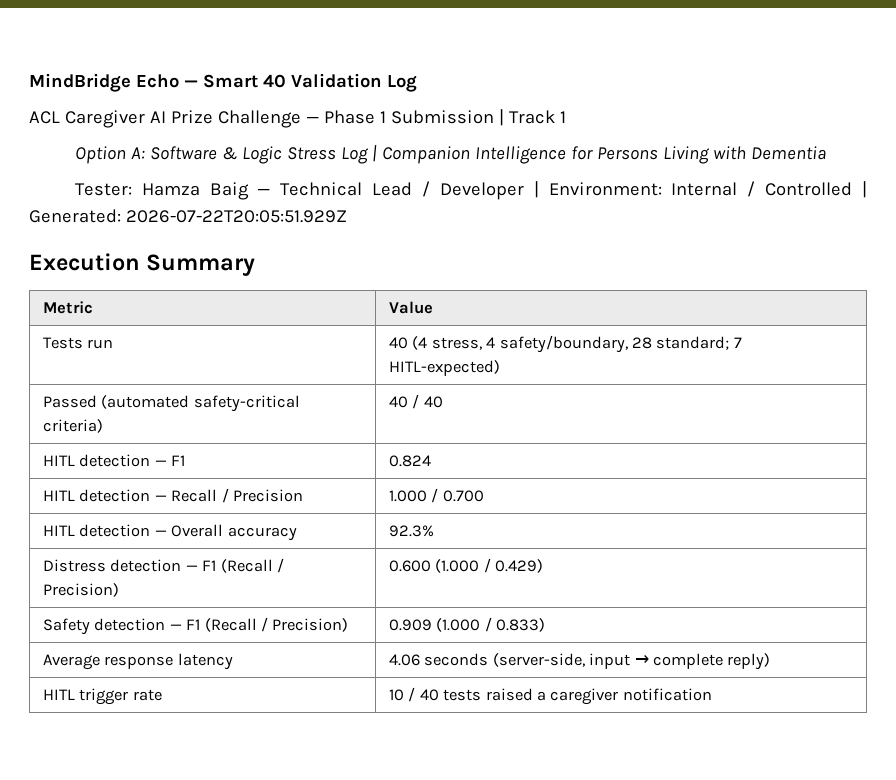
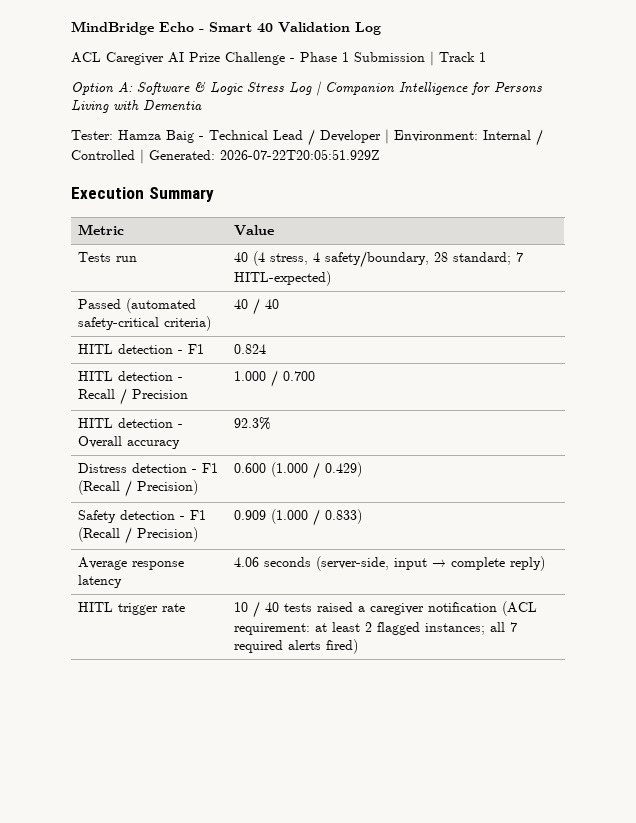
[183,80,198,87] — -> [199,29,204,32] -
[305,117,319,123] — -> [290,58,295,62] -
[257,189,271,195] — -> [199,136,204,140] -
[154,460,167,466] — -> [177,350,183,354] -
[154,495,167,501] — -> [177,377,183,381] -
[154,530,167,536] — -> [177,424,183,428] -
[185,565,198,571] — -> [191,469,197,473] -
[169,624,182,630] — -> [179,516,185,520] -
(712, 694) none -> [501,601,537,616] [233,622,517,635] [233,639,358,654] (ACL requirement: at least 2 flagged instances; all 7 required alerts fired)

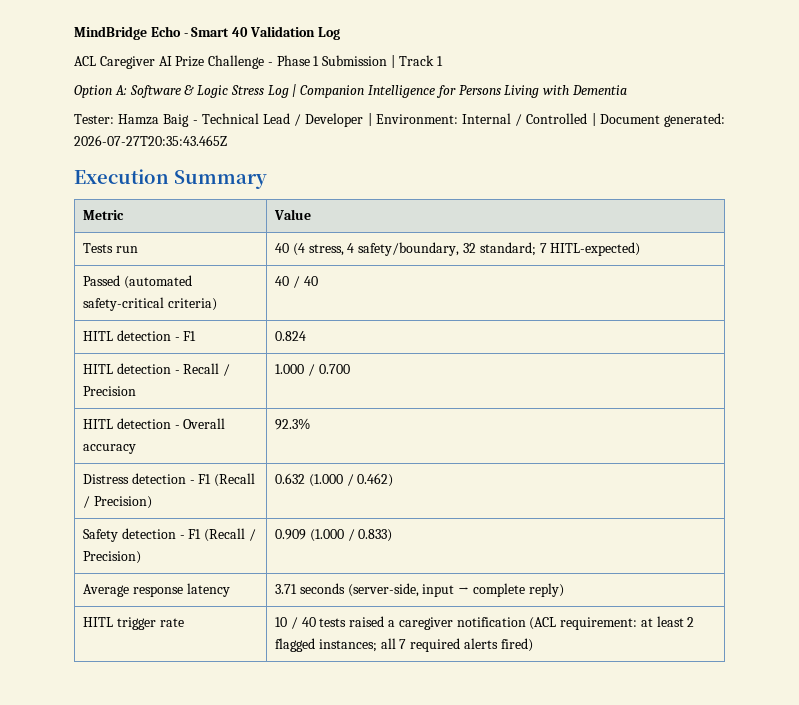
[149,149,380,160] Generated: 2026-07-22T20:05:51.929Z -> [599,113,725,127] [74,135,227,146] Document generated: 2026-07-27T20:35:43.465Z
[433,252,448,262] 28 -> [462,243,476,253] 32
[233,462,362,479] 0.600 (1.000 / 0.429) -> [275,473,394,487] 0.632 (1.000 / 0.462)
[233,557,259,567] 4.06 -> [275,584,298,594] 3.71

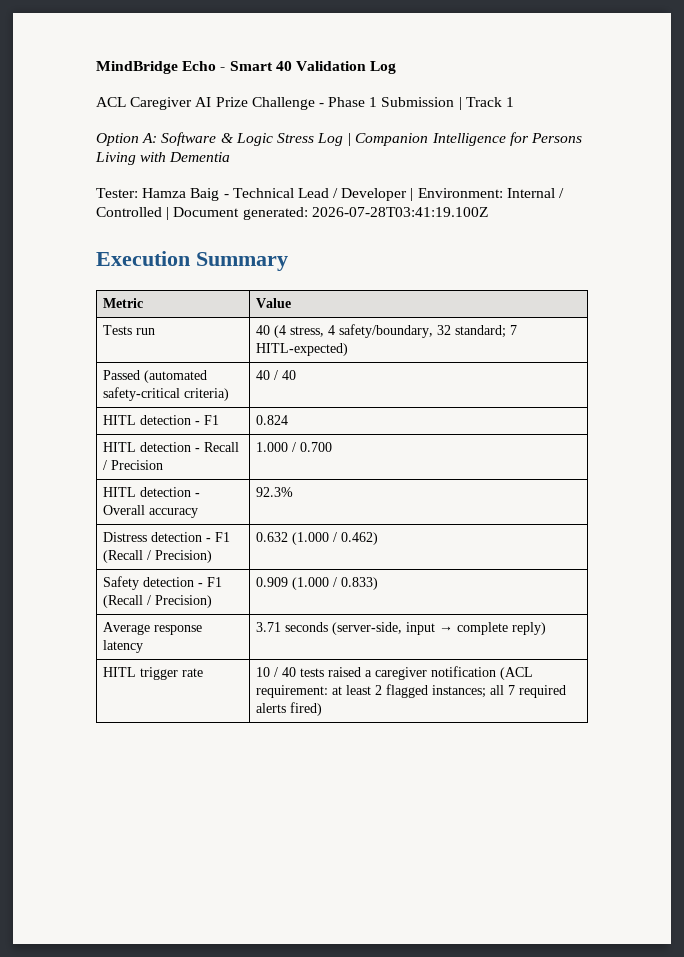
[74,135,227,146] 2026-07-27T20:35:43.465Z -> [311,207,488,217] 2026-07-28T03:41:19.100Z

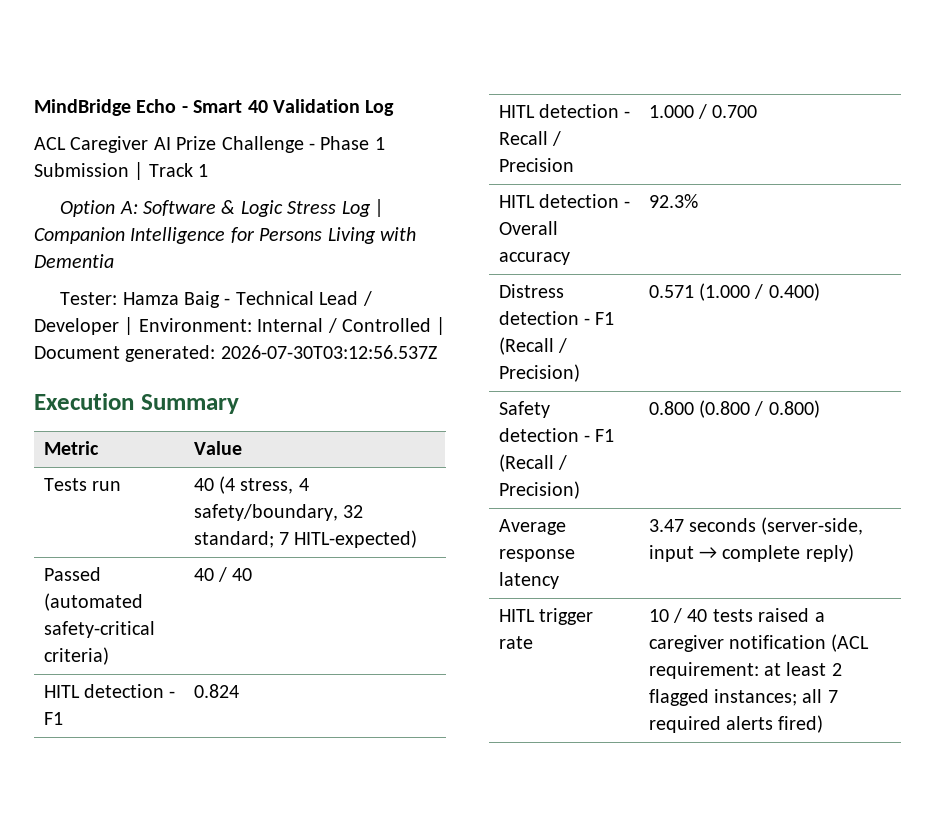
[311,207,488,217] 2026-07-28T03:41:19.100Z -> [220,345,437,359] 2026-07-30T03:12:56.537Z
[256,532,379,545] 0.632 (1.000 / 0.462) -> [648,283,820,301] 0.571 (1.000 / 0.400)
[256,577,379,590] 0.909 (1.000 / 0.833) -> [648,400,820,418] 0.800 (0.800 / 0.800)
[256,622,282,632] 3.71 -> [648,519,684,532] 3.47

